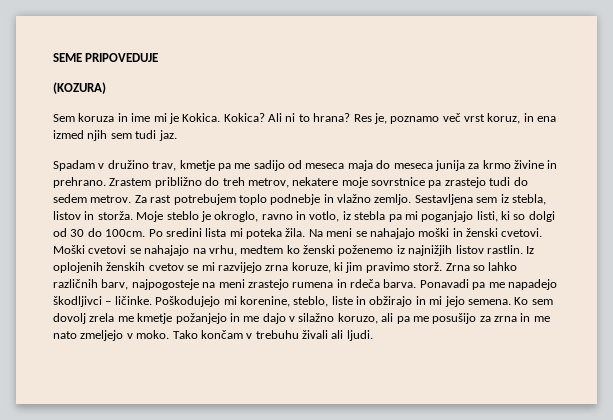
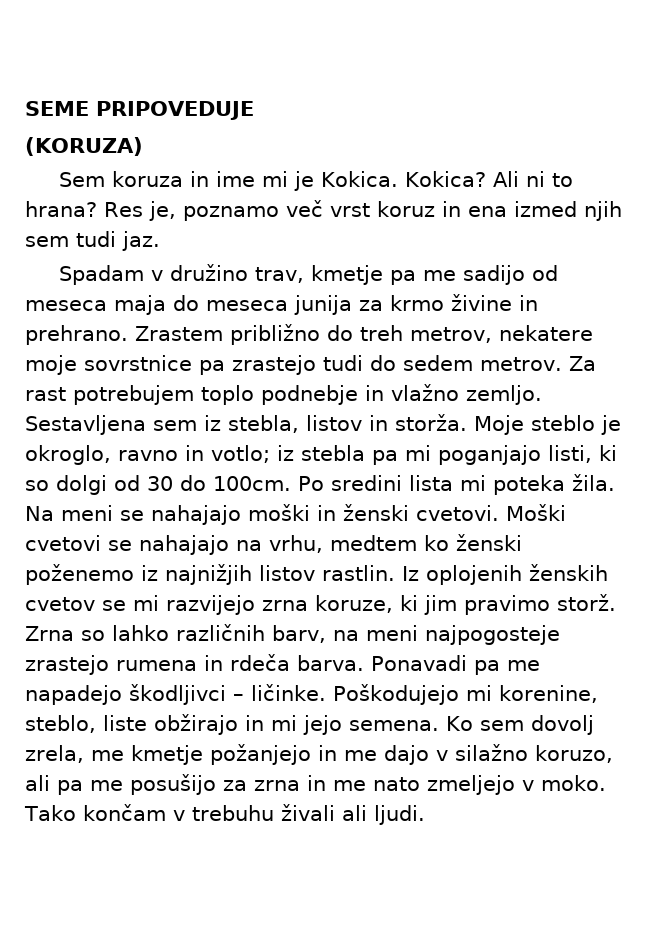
[53,82,106,94] (KOZURA) -> [25,137,143,156] (KORUZA)
[487,113,521,124] koruz, -> [376,201,435,217] koruz
[309,211,340,222] votlo, -> [211,445,270,463] votlo;
[131,279,199,290] najpogosteje -> (326, 634) none
(245, 283) none -> [424,625,560,645] najpogosteje
[356,296,366,305] in -> (147, 723) none
[89,313,115,322] zrela -> [25,745,84,763] zrela,

